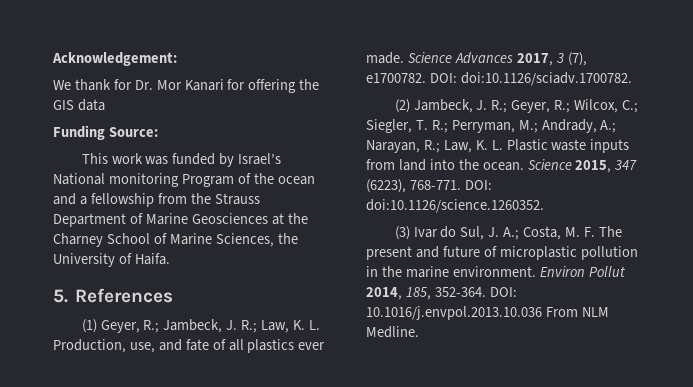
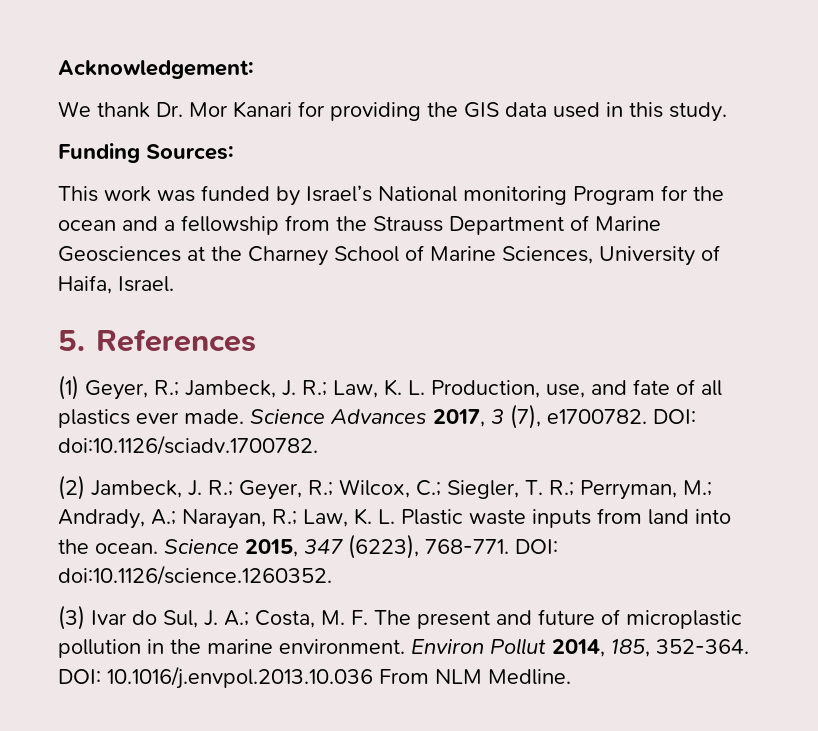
[113,79,132,90] for -> (150, 110) none
[248,79,297,93] offering -> [330,102,421,121] providing
(105, 105) none -> [553,102,727,122] used in this study.
[108,127,158,137] Source: -> [146,144,234,160] Sources:
[237,173,251,184] of -> [661,185,688,201] for
[277,233,298,244] the -> (593, 255) none
[134,253,170,265] Haifa. -> [58,275,174,294] Haifa, Israel.

